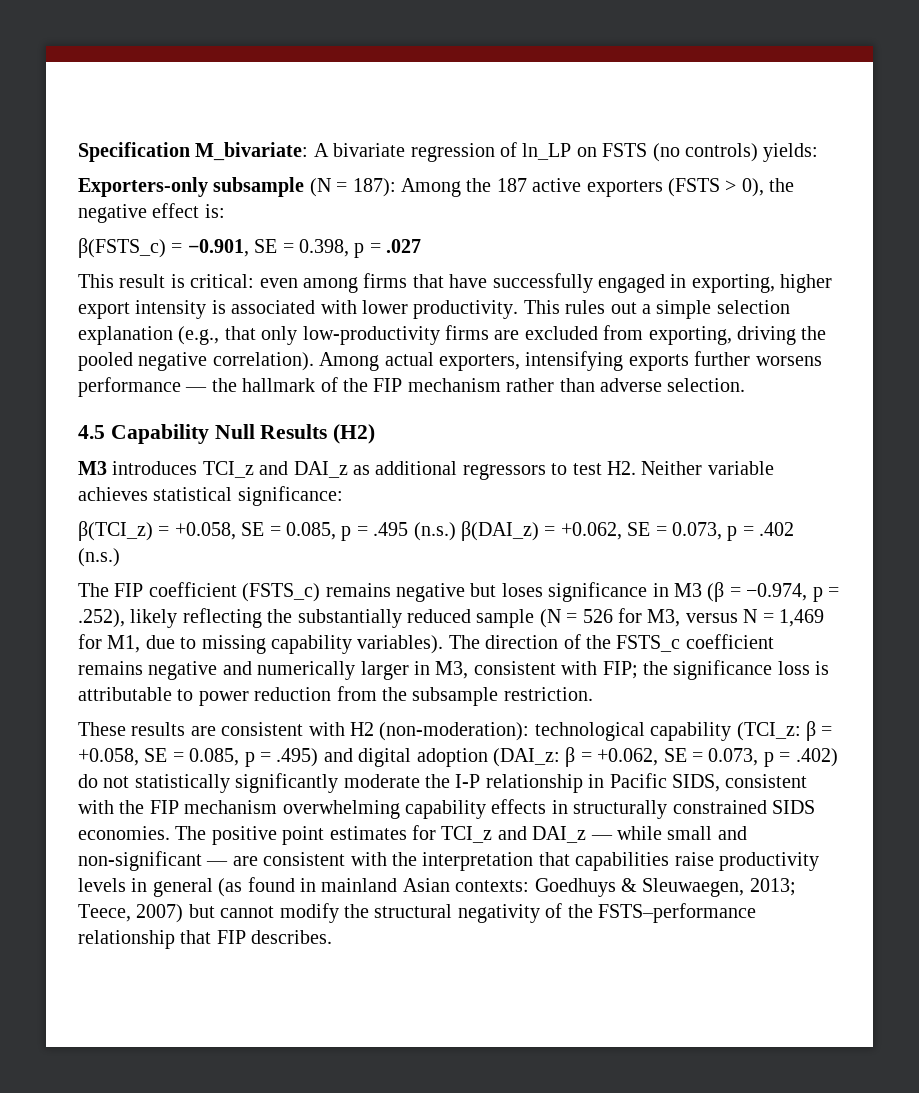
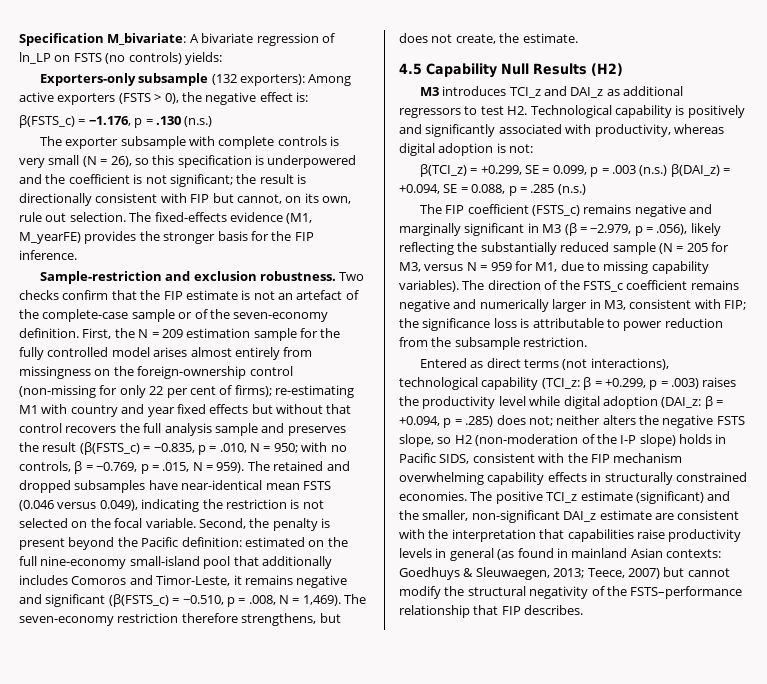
[309,178,527,197] (N = 187): Among the 187 -> [211,74,352,86] (132 exporters): Among
[187,239,422,258] [78,273,833,293] [78,300,790,319] [78,325,827,345] [78,351,822,371] [78,377,746,397] −0.901, SE = 0.398, p = .027 // This result is critical: even among firms that have successfully engaged in exporting, higher export intensity is associated with lower productivity. This rules out a simple selection explanation (e.g., that only low-productivity firms are excluded from exporting, driving the pooled negative correlation). Among actual exporters, intensifying exports further worsens performance — the hallmark of the FIP mechanism rather than adverse selection. -> [88,116,213,128] [39,136,340,149] [19,155,357,168] [19,174,306,187] [19,193,351,206] [19,212,313,224] [19,231,314,244] [19,250,77,260] [39,271,365,284] [19,290,359,300] [19,309,329,322] [19,328,341,341] [19,347,313,360] [19,366,293,379] [19,385,354,398] [19,404,352,417] [19,423,346,436] [19,442,347,455] [19,461,350,474] [19,480,331,493] [19,499,324,512] [19,518,330,531] [19,537,348,550] [19,556,332,569] [19,575,348,588] [19,594,367,607] [19,613,341,626] [399,33,578,44] −1.176, p = .130 (n.s.) // The exporter subsample with complete controls is very small (N = 26), so this specification is underpowered and the coefficient is not significant; the result is directionally consistent with FIP but cannot, on its own, rule out selection. The fixed-effects evidence (M1, M_yearFE) provides the stronger basis for the FIP inference. // Sample-restriction and exclusion robustness. Two checks confirm that the FIP estimate is not an artefact of the complete-case sample or of the seven-economy definition. First, the N = 209 estimation sample for the fully controlled model arises almost entirely from missingness on the foreign-ownership control (non-missing for only 22 per cent of firms); re-estimating M1 with country and year fixed effects but without that control recovers the full analysis sample and preserves the result (β(FSTS_c) = −0.835, p = .010, N = 950; with no controls, β = −0.769, p = .015, N = 959). The retained and dropped subsamples have near-identical mean FSTS (0.046 versus 0.049), indicating the restriction is not selected on the focal variable. Second, the penalty is present beyond the Pacific definition: estimated on the full nine-economy small-island pool that additionally includes Comoros and Timor-Leste, it remains negative and significant (β(FSTS_c) = −0.510, p = .008, N = 1,469). The seven-economy restriction therefore strengthens, but does not create, the estimate.
[641,461,774,475] [78,486,343,506] Neither variable achieves statistical significance: -> [530,105,745,118] [399,124,724,137] [399,143,534,156] Technological capability is positively and significantly associated with productivity, whereas digital adoption is not:
[174,522,409,541] +0.058, SE = 0.085, p = .495 -> [480,165,636,177] +0.299, SE = 0.099, p = .003
[560,522,795,541] +0.062, SE = 0.073, p = .402 -> [399,184,555,196] +0.094, SE = 0.088, p = .285
[470,582,648,602] but loses significance -> [689,204,713,214] [399,223,525,236] and marginally significant
[746,583,839,602] [78,609,125,628] −0.974, p = .252), -> [590,224,688,236] −2.979, p = .056),
[582,609,613,623] 526 -> [686,243,708,252] 205
[778,609,824,627] 1,469 -> [490,262,512,271] 959
[78,722,530,741] These results are consistent with H2 (non-moderation): -> [419,358,669,370] Entered as direct terms (not interactions),
[78,748,353,767] +0.058, SE = 0.085, p = .495) and -> [604,377,737,390] [399,396,561,409] +0.299, p = .003) raises the productivity level while
[597,748,838,767] [78,773,583,793] +0.062, SE = 0.073, p = .402) do not statistically significantly moderate the I-P relationship -> [399,415,745,428] [399,434,712,447] +0.094, p = .285) does not; neither alters the negative FSTS slope, so H2 (non-moderation of the I-P slope) holds
[771,800,815,814] SIDS -> (747, 477) none
[282,825,747,845] [78,851,229,871] point estimates for TCI_z and DAI_z — while small and non-significant — -> [546,491,731,504] [399,510,652,523] TCI_z estimate (significant) and the smaller, non-significant DAI_z estimate

